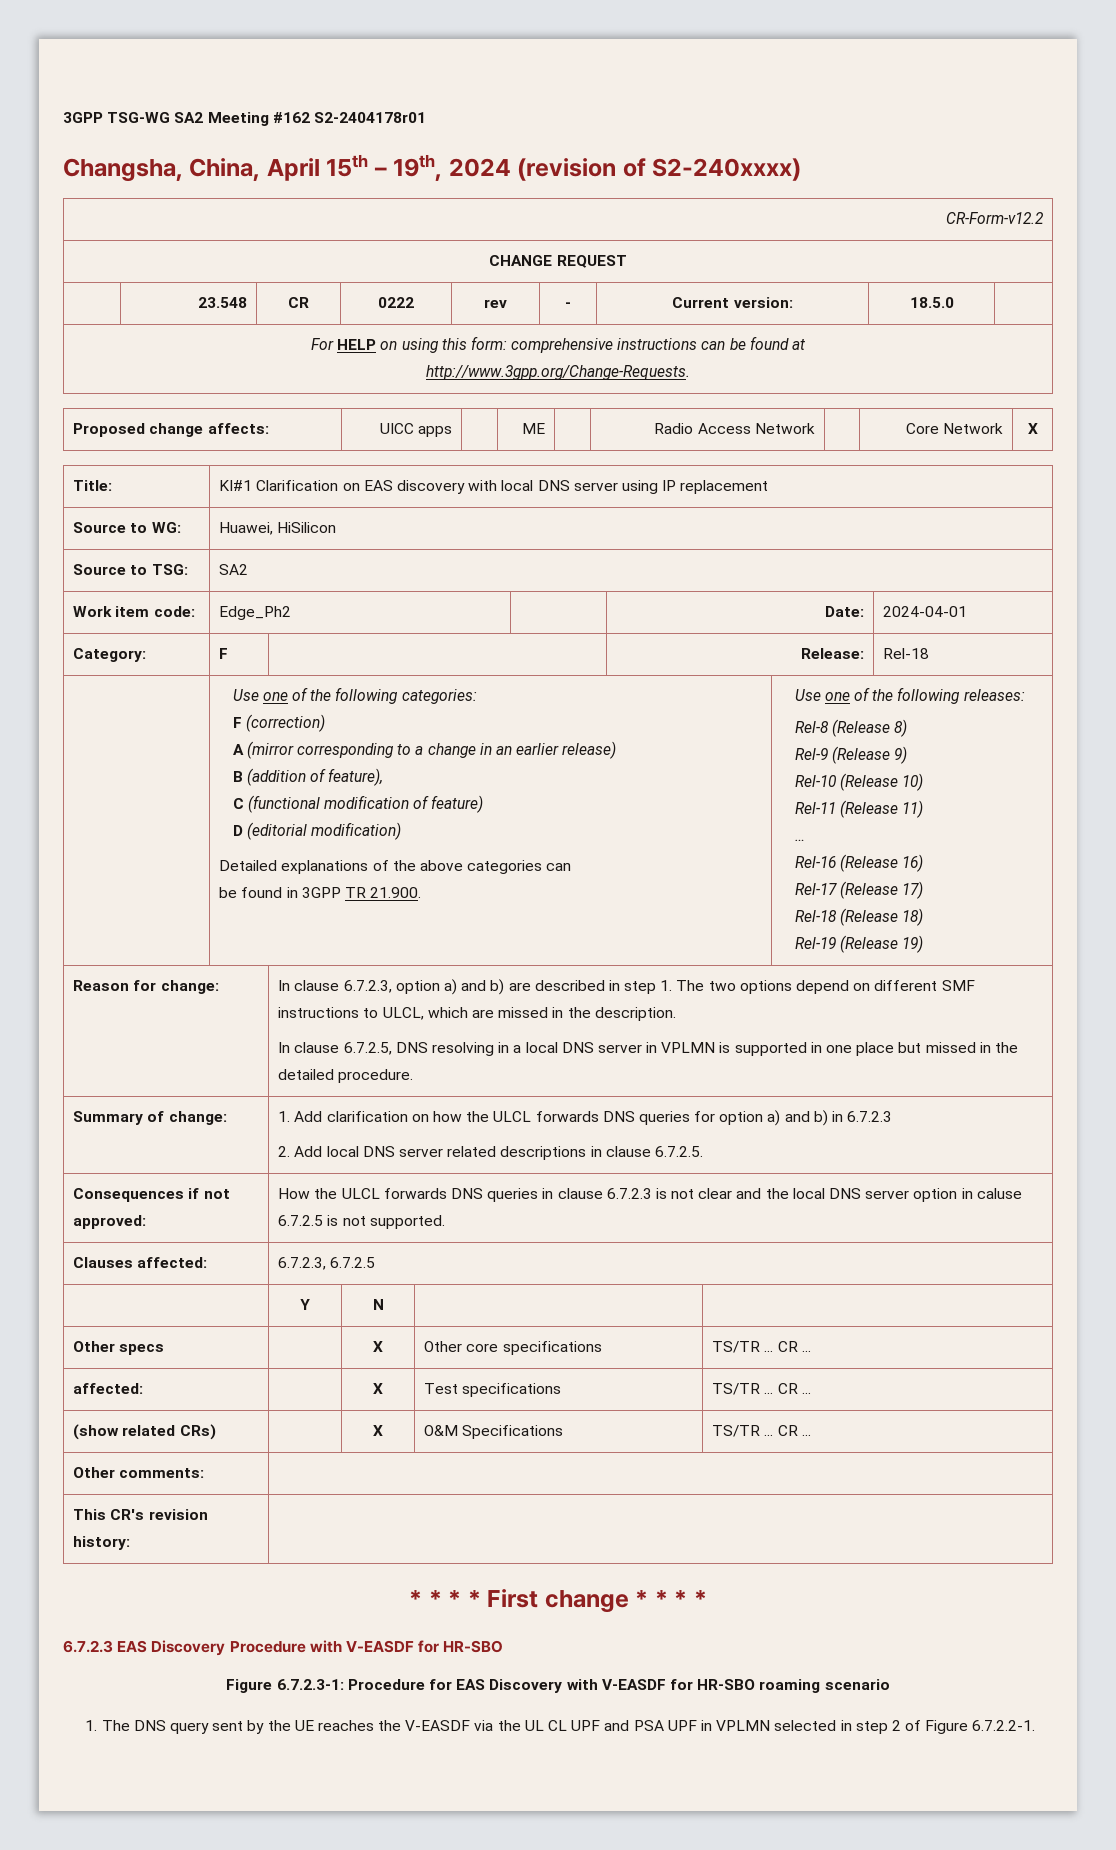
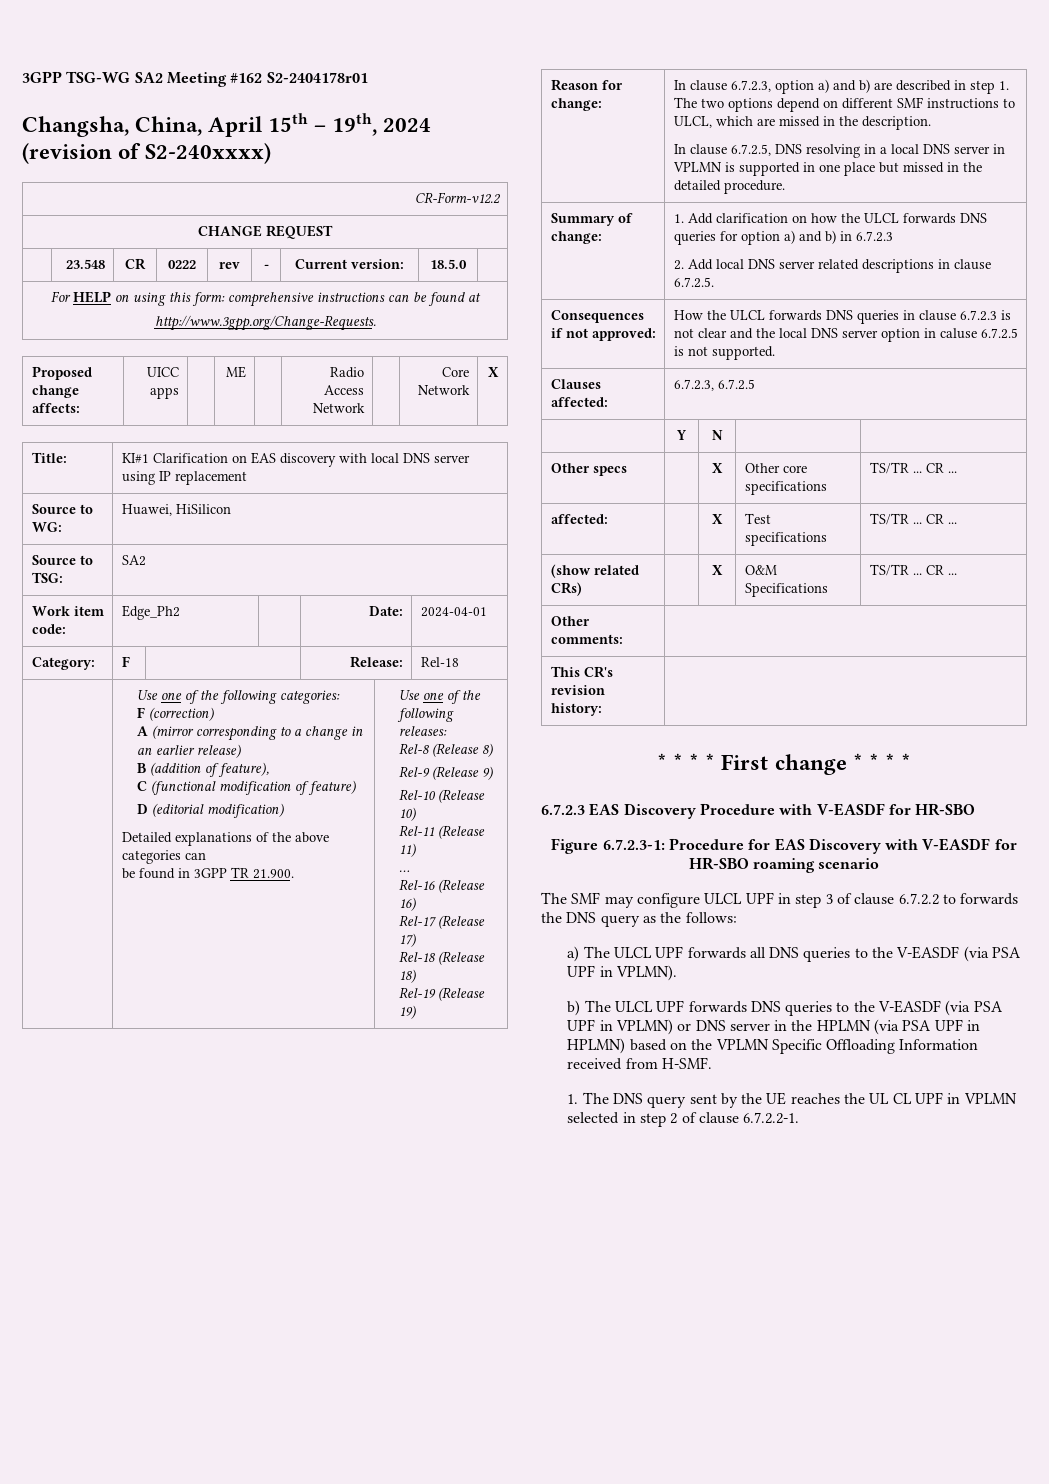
(890, 1684) none -> [541,892,1019,908] [541,912,737,927] [567,946,1022,962] [567,965,677,981] [567,1000,1003,1016] [567,1019,981,1035] [567,1038,979,1054] [567,1057,712,1070] // The SMF may configure ULCL UPF in step 3 of clause 6.7.2.2 to forwards the DNS query as the follows: // a) The ULCL UPF forwards all DNS queries to the V-EASDF (via PSA UPF in VPLMN). // b) The ULCL UPF forwards DNS queries to the V-EASDF (via PSA UPF in VPLMN) or DNS server in the HPLMN (via PSA UPF in HPLMN) based on the VPLMN Specific Offloading Information received from H-SMF.
[405,1720,664,1731] V-EASDF via the UL CL UPF and PSA -> [869,1093,912,1104] UL CL
[925,1720,969,1734] Figure -> [698,1112,739,1124] clause

